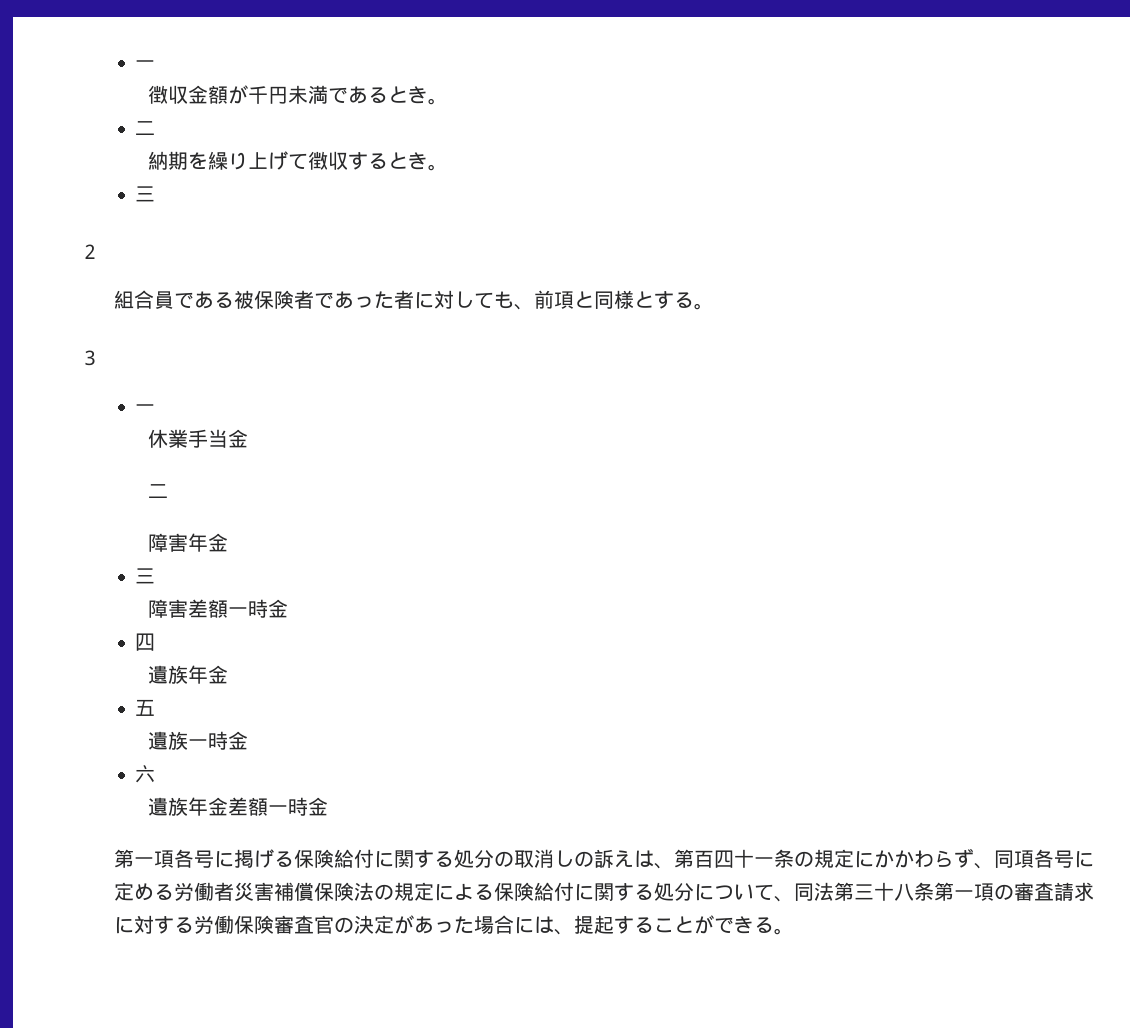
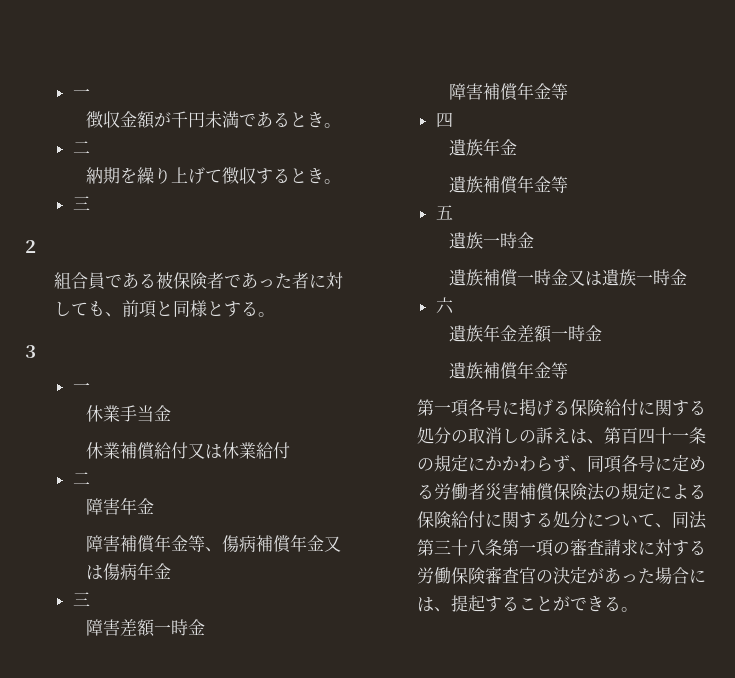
[147,484,168,498] [147,533,188,552] 二 // 障害 -> [85,442,290,460] [72,472,90,485] [85,497,154,515] [85,534,341,553] [85,563,137,581] 休業補償給付又は休業給付 // 二 // 障害年金 // 障害補償年金等、傷病補償年金又は傷病
(288, 608) none -> [448,82,568,101] // 障害補償年金等
(228, 674) none -> [448,175,568,194] // 遺族補償年金等
(248, 740) none -> [448,269,687,287] // 遺族補償一時金又は遺族一時金
(328, 806) none -> [448,361,568,380] // 遺族補償年金等

